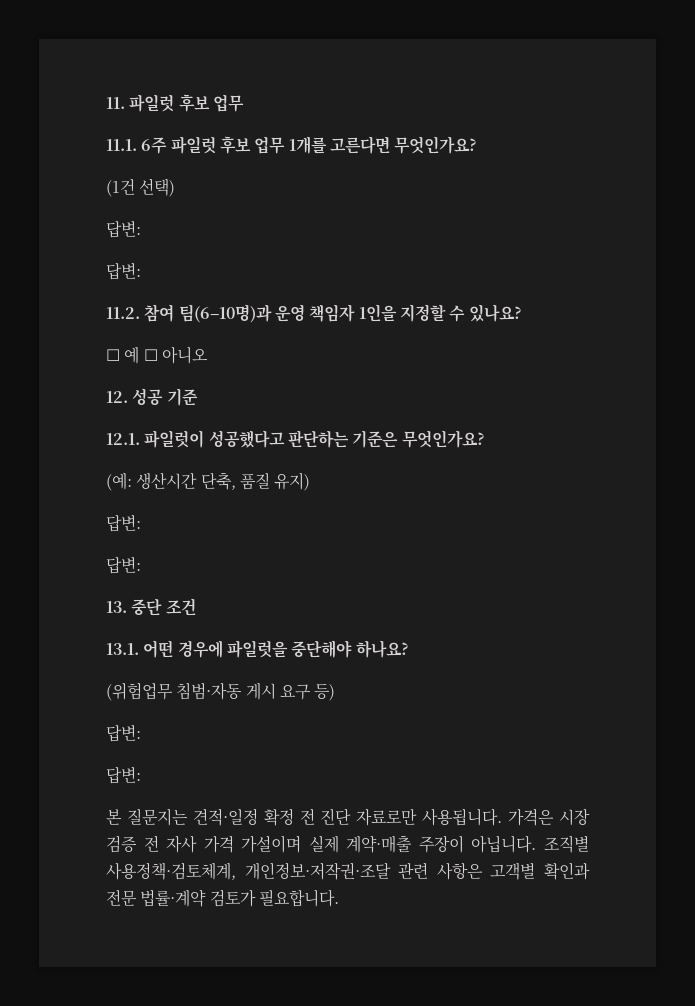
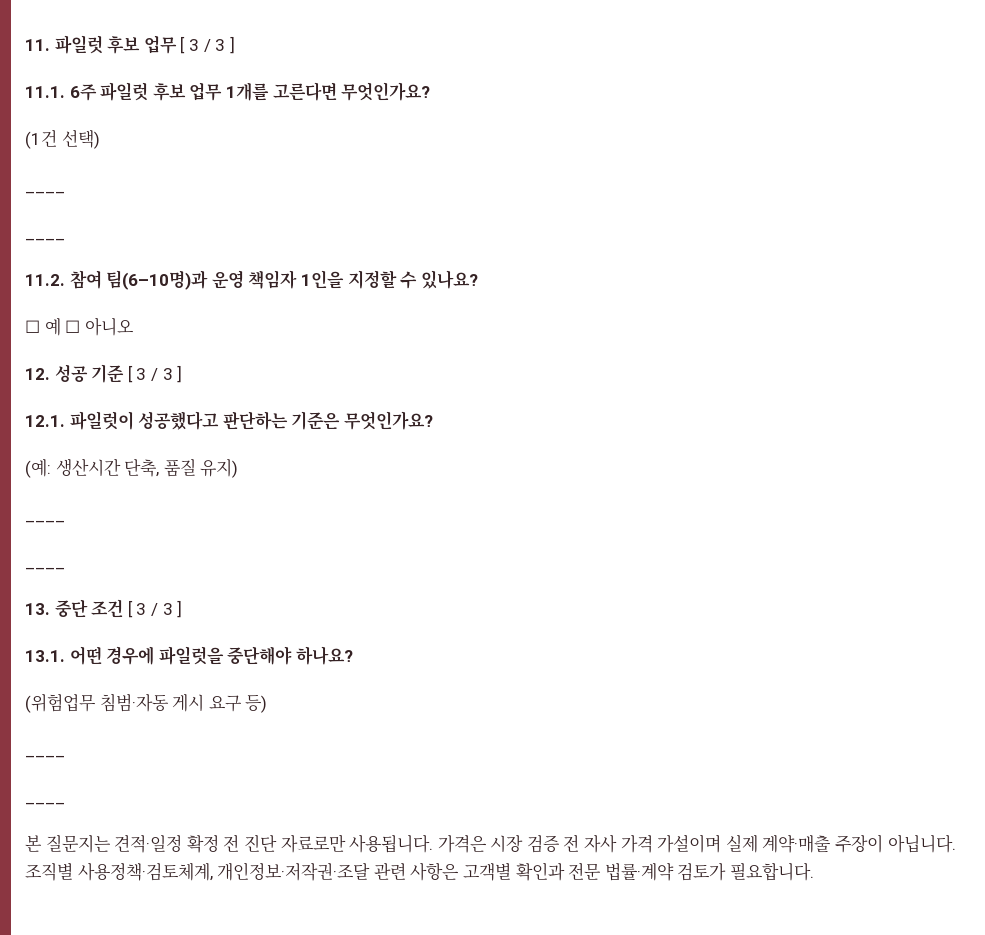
(244, 103) none -> [180,36,235,54] [ 3 / 3 ]
[106,220,141,238] [106,262,141,280] 답변: // 답변: -> [25,191,65,194] [25,238,65,241] ____ // ____
(198, 397) none -> [127,365,183,383] [ 3 / 3 ]
[106,514,141,532] [106,556,141,574] 답변: // 답변: -> [25,520,65,523] [25,567,65,570] ____ // ____
(196, 607) none -> [127,600,183,618] [ 3 / 3 ]
[106,724,141,742] [106,766,141,784] 답변: // 답변: -> [25,755,65,758] [25,802,65,805] ____ // ____

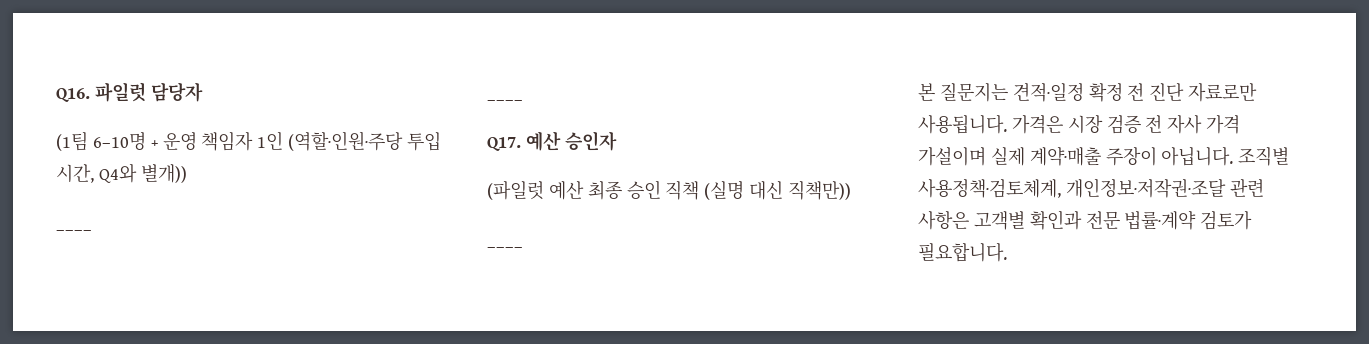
[25,35,235,54] [25,82,431,101] [25,129,100,149] [25,191,65,194] [25,238,65,241] [25,270,478,290] [25,317,134,336] [25,364,183,383] [25,411,433,430] [25,458,239,478] [25,520,65,523] [25,567,65,570] [25,599,183,618] [25,646,353,665] [25,693,268,713] [25,755,65,758] 11. 파일럿 후보 업무 [ 3 / 3 ] // 11.1. 6주 파일럿 후보 업무 1개를 고른다면 무엇인가요? // (1건 선택) // ____ // ____ // 11.2. 참여 팀(6–10명)과 운영 책임자 1인을 지정할 수 있나요? // ☐ 예 ☐ 아니오 // 12. 성공 기준 [ 3 / 3 ] // 12.1. 파일럿이 성공했다고 판단하는 기준은 무엇인가요? // (예: 생산시간 단축, 품질 유지) // ____ // ____ // 13. 중단 조건 [ 3 / 3 ] // 13.1. 어떤 경우에 파일럿을 중단해야 하나요? // (위험업무 침범·자동 게시 요구 등) // ____ -> [56,82,203,102] [56,131,442,151] [56,163,187,183] [56,229,92,231] [487,99,523,101] [487,131,617,151] [487,180,852,200] Q16. 파일럿 담당자 // (1팀 6–10명 + 운영 책임자 1인 (역할·인원·주당 투입 시간, Q4와 별개)) // ____ // ____ // Q17. 예산 승인자 // (파일럿 예산 최종 승인 직책 (실명 대신 직책만))

